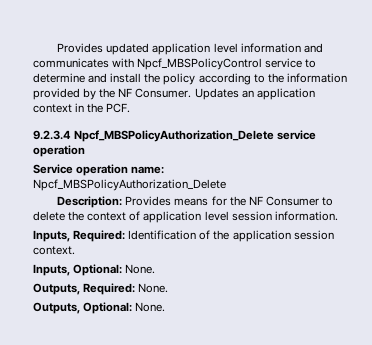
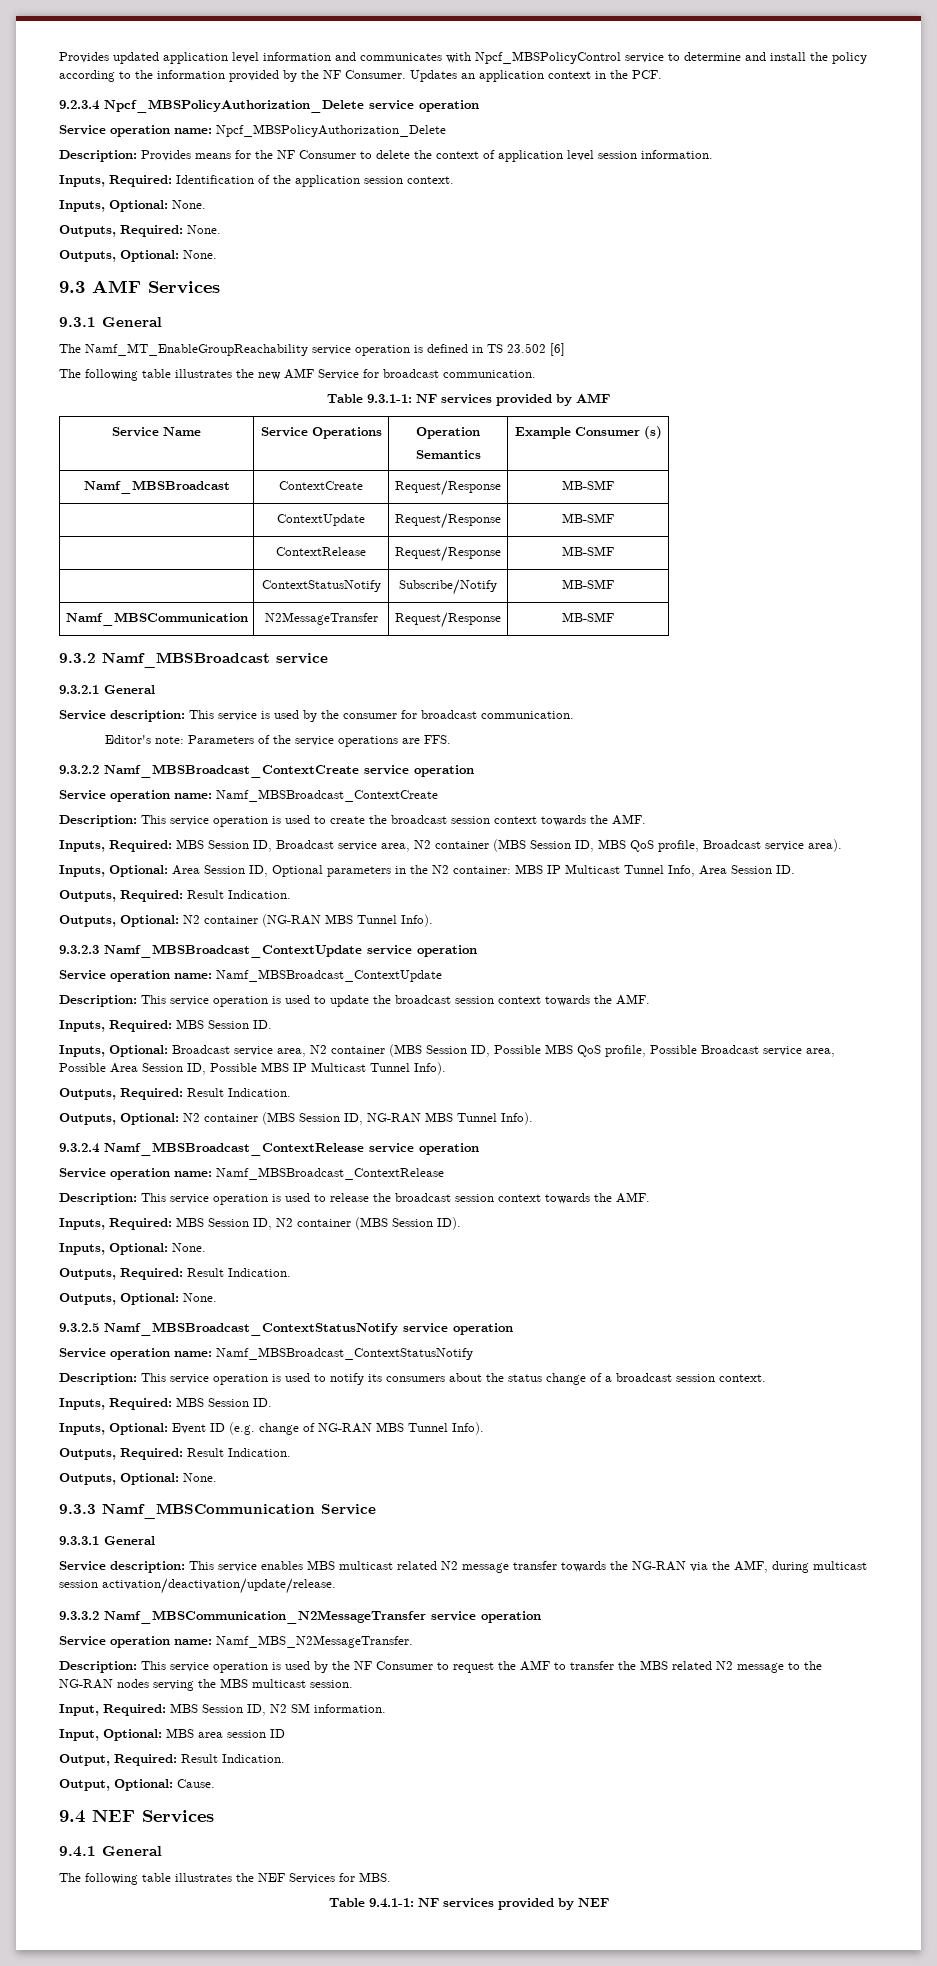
(166, 307) none -> [59,280,220,294] [59,317,162,327] [59,343,565,356] [59,368,536,381] [327,393,610,406] [112,427,201,437] [260,427,382,439] [416,427,480,439] [415,450,481,459] [514,426,662,439] [83,480,230,494] [279,481,363,490] [395,480,501,496] [562,480,614,490] [277,514,365,526] [395,513,501,529] [562,513,614,523] [276,547,366,556] [395,546,501,562] [562,546,614,556] [261,580,381,592] [399,579,497,595] [562,579,614,589] [65,612,248,626] [264,612,378,625] [395,612,501,628] [562,612,614,622] [59,652,328,668] [59,685,155,694] [59,710,574,722] [104,735,451,747] [59,764,474,778] [59,789,438,802] [59,814,646,827] [59,839,842,852] [59,864,795,877] [59,890,291,902] [59,914,433,927] [59,944,477,958] [59,969,442,982] [59,994,650,1007] [59,1019,272,1032] [59,1044,835,1057] [59,1062,446,1075] [59,1088,291,1100] [59,1112,533,1125] [59,1142,479,1156] [59,1167,444,1180] [59,1192,650,1205] [59,1217,461,1230] [59,1243,206,1255] [59,1268,291,1280] [59,1293,217,1305] [59,1322,513,1336] [59,1347,473,1360] [59,1373,766,1385] [59,1397,272,1410] [59,1422,484,1435] [59,1448,291,1460] [59,1473,217,1485] [59,1503,376,1519] [59,1536,155,1545] [59,1560,867,1573] [59,1578,336,1594] [59,1610,541,1624] [59,1635,413,1648] [59,1660,822,1673] [59,1678,353,1691] [59,1703,386,1716] [59,1728,285,1741] [59,1754,285,1766] [59,1779,215,1791] [59,1809,214,1823] [59,1846,162,1857] [59,1872,391,1885] [328,1898,609,1910] // 9.3 AMF Services // 9.3.1 General // The Namf_MT_EnableGroupReachability service operation is defined in TS 23.502 [6] // The following table illustrates the new AMF Service for broadcast communication. // Table 9.3.1-1: NF services provided by AMF // Service Name | Service Operations | Operation // Semantics | Example Consumer (s) // Namf_MBSBroadcast | ContextCreate | Request/Response | MB-SMF // | ContextUpdate | Request/Response | MB-SMF // | ContextRelease | Request/Response | MB-SMF // | ContextStatusNotify | Subscribe/Notify | MB-SMF // Namf_MBSCommunication | N2MessageTransfer | Request/Response | MB-SMF // 9.3.2 Namf_MBSBroadcast service // 9.3.2.1 General // Service description: This service is used by the consumer for broadcast communication. // Editor's note: Parameters of the service operations are FFS. // 9.3.2.2 Namf_MBSBroadcast_ContextCreate service operation // Service operation name: Namf_MBSBroadcast_ContextCreate // Description: This service operation is used to create the broadcast session context towards the AMF. // Inputs, Required: MBS Session ID, Broadcast service area, N2 container (MBS Session ID, MBS QoS profile, Broadcast service area). // Inputs, Optional: Area Session ID, Optional parameters in the N2 container: MBS IP Multicast Tunnel Info, Area Session ID. // Outputs, Required: Result Indication. // Outputs, Optional: N2 container (NG-RAN MBS Tunnel Info). // 9.3.2.3 Namf_MBSBroadcast_ContextUpdate service operation // Service operation name: Namf_MBSBroadcast_ContextUpdate // Description: This service operation is used to update the broadcast session context towards the AMF. // Inputs, Required: MBS Session ID. // Inputs, Optional: Broadcast service area, N2 container (MBS Session ID, Possible MBS QoS profile, Possible Broadcast service area, Possible Area Session ID, Possible MBS IP Multicast Tunnel Info). // Outputs, Required: Result Indication. // Outputs, Optional: N2 container (MBS Session ID, NG-RAN MBS Tunnel Info). // 9.3.2.4 Namf_MBSBroadcast_ContextRelease service operation // Service operation name: Namf_MBSBroadcast_ContextRelease // Description: This service operation is used to release the broadcast session context towards the AMF. // Inputs, Required: MBS Session ID, N2 container (MBS Session ID). // Inputs, Optional: None. // Outputs, Required: Result Indication. // Outputs, Optional: None. // 9.3.2.5 Namf_MBSBroadcast_ContextStatusNotify service operation // Service operation name: Namf_MBSBroadcast_ContextStatusNotify // Description: This service operation is used to notify its consumers about the status change of a broadcast session context. // Inputs, Required: MBS Session ID. // Inputs, Optional: Event ID (e.g. change of NG-RAN MBS Tunnel Info). // Outputs, Required: Result Indication. // Outputs, Optional: None. // 9.3.3 Namf_MBSCommunication Service // 9.3.3.1 General // Service description: This service enables MBS multicast related N2 message transfer towards the NG-RAN via the AMF, during multicast session activation/deactivation/update/release. // 9.3.3.2 Namf_MBSCommunication_N2MessageTransfer service operation // Service operation name: Namf_MBS_N2MessageTransfer. // Description: This service operation is used by the NF Consumer to request the AMF to transfer the MBS related N2 message to the NG-RAN nodes serving the MBS multicast session. // Input, Required: MBS Session ID, N2 SM information. // Input, Optional: MBS area session ID // Output, Required: Result Indication. // Output, Optional: Cause. // 9.4 NEF Services // 9.4.1 General // The following table illustrates the NEF Services for MBS. // Table 9.4.1-1: NF services provided by NEF

